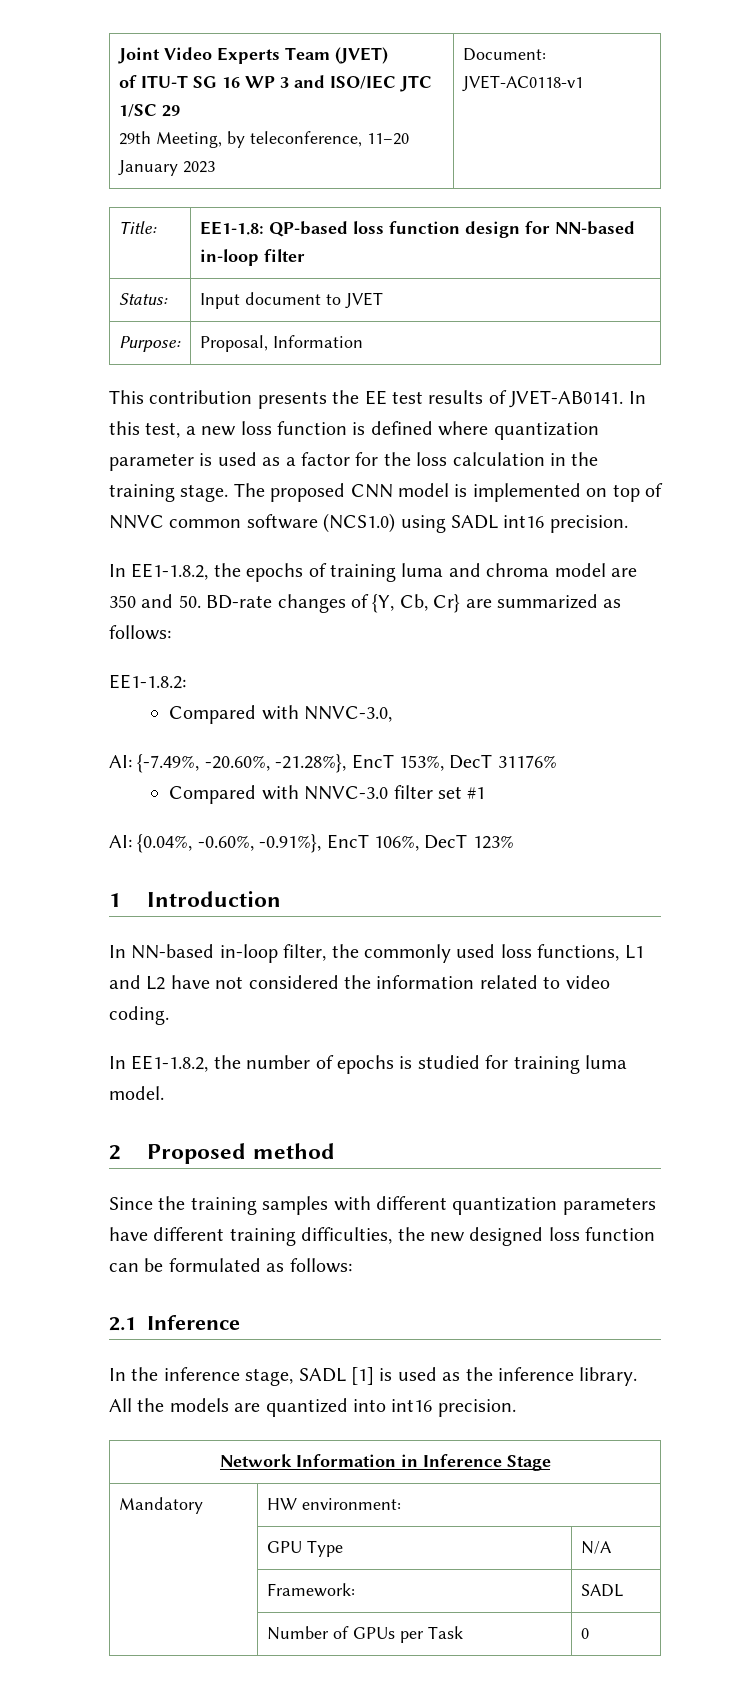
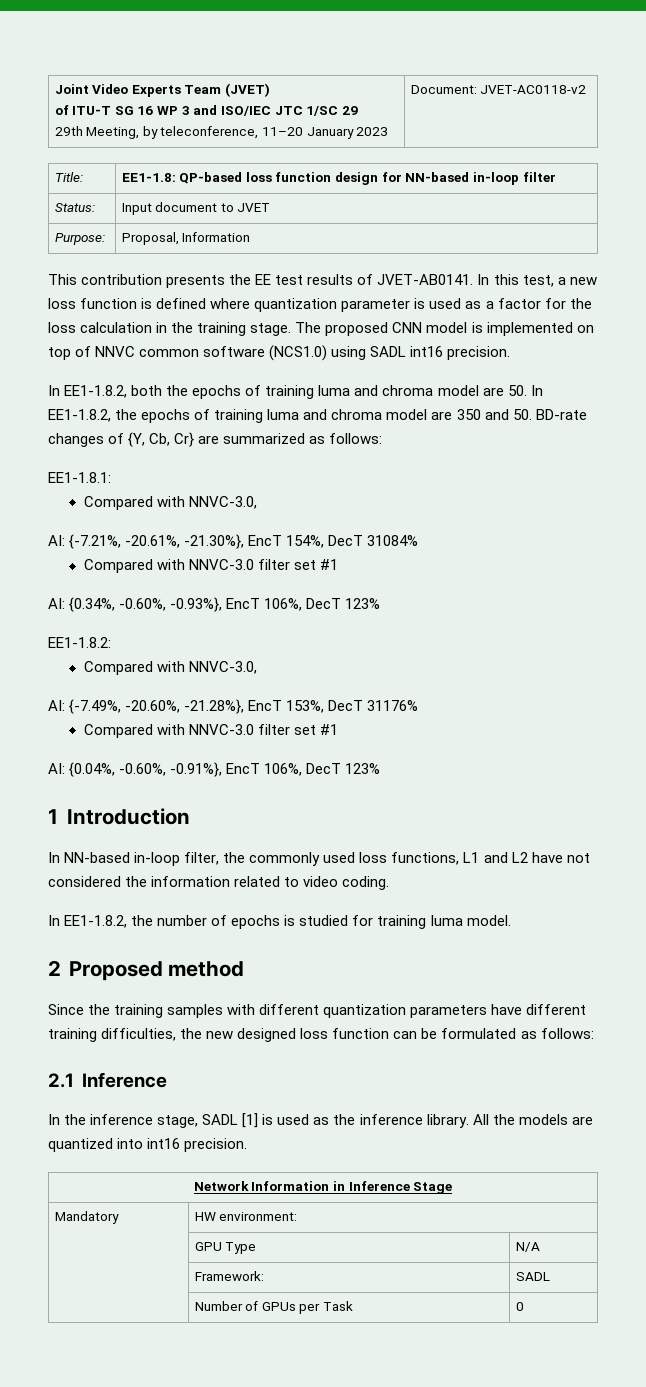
[461,75,583,92] JVET-AC0118-v1 -> [480,85,587,94] JVET-AC0118-v2
(209, 571) none -> [131,385,543,399] [48,409,111,422] both the epochs of training luma and chroma model are 50. In EE1-1.8.2,
(171, 632) none -> [48,472,111,483] [83,496,257,510] [48,534,419,549] [83,559,339,573] [48,597,381,612] // EE1-1.8.1: // Compared with NNVC-3.0, // AI: {-7.21%, -20.61%, -21.30%}, EncT 154%, DecT 31084% // Compared with NNVC-3.0 filter set #1 // AI: {0.34%, -0.60%, -0.93%}, EncT 106%, DecT 123%

